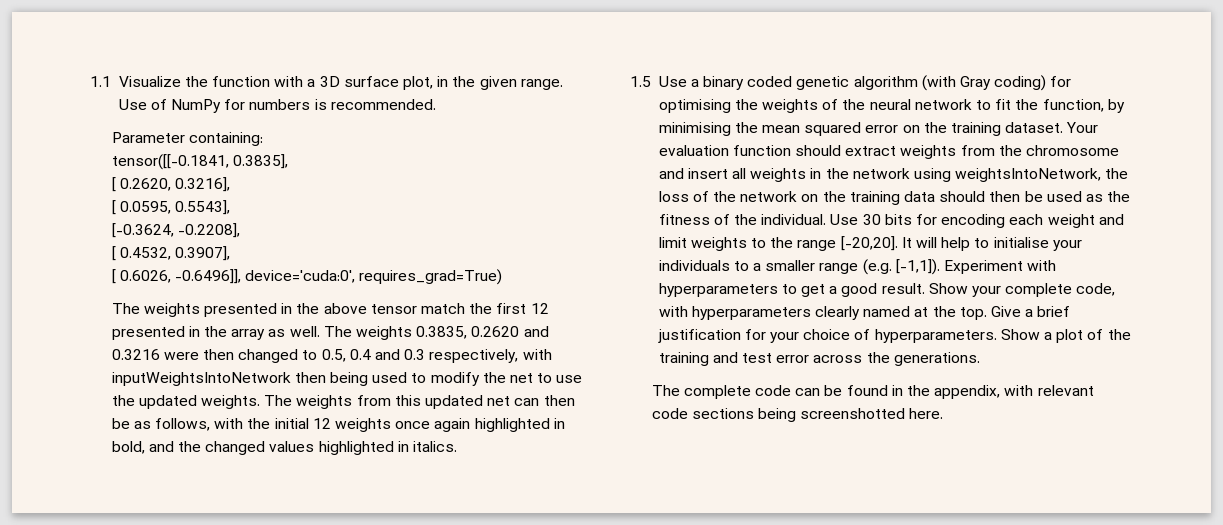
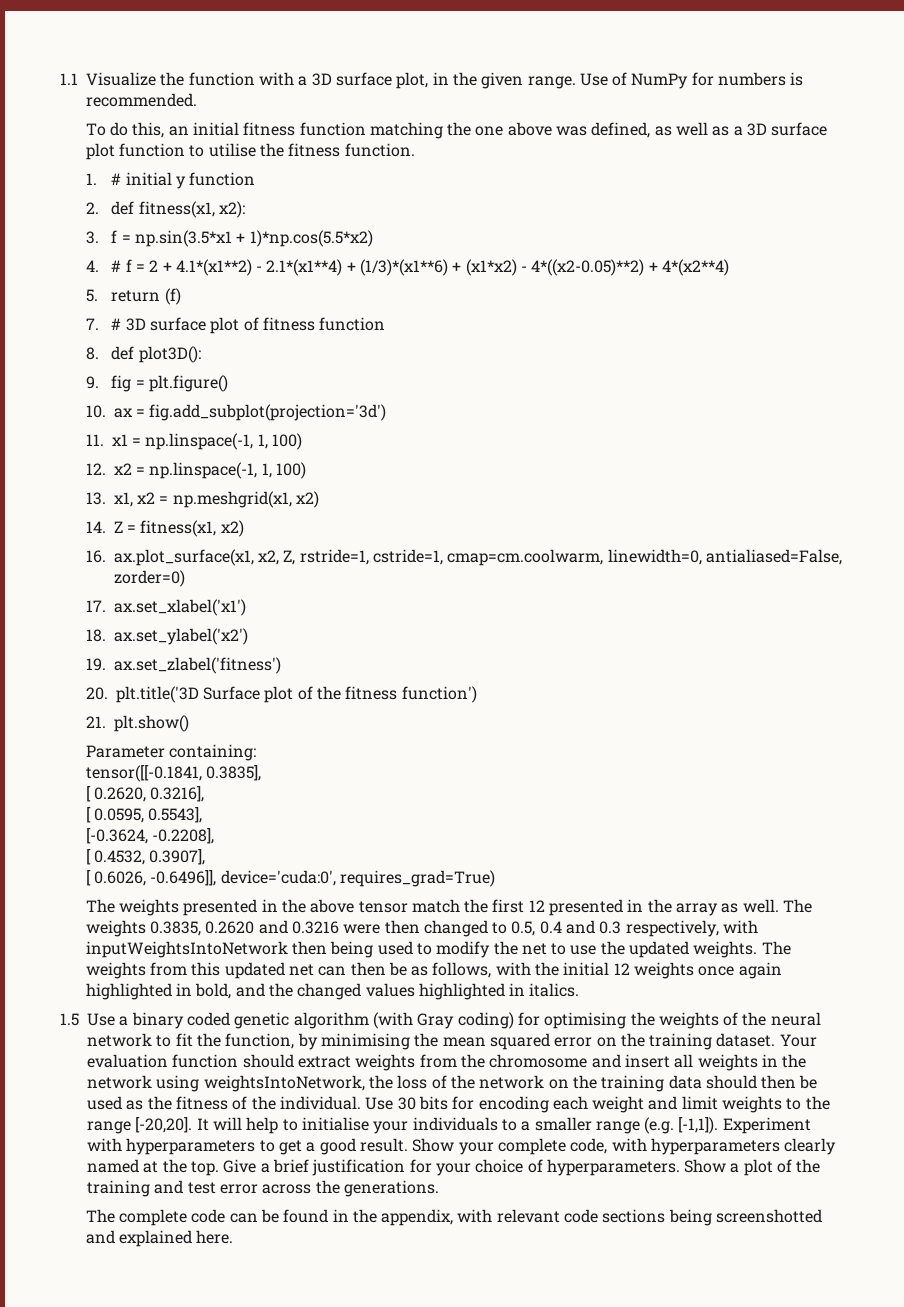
(436, 104) none -> [85,122,828,139] [85,143,415,160] [85,172,256,189] [85,201,245,218] [85,230,373,247] [85,259,730,276] [85,288,181,305] [85,317,386,334] [85,346,201,363] [85,375,228,392] [85,404,387,421] [85,433,302,450] [85,462,306,479] [85,491,319,508] [85,520,244,537] [85,549,842,566] [113,570,185,587] [85,599,246,616] [85,628,248,645] [85,657,281,674] [85,686,477,703] [85,715,189,732] // To do this, an initial fitness function matching the one above was defined, as well as a 3D surface plot function to utilise the fitness function. // 1. # initial y function // 2. def fitness(x1, x2): // 3. f = np.sin(3.5*x1 + 1)*np.cos(5.5*x2) // 4. # f = 2 + 4.1*(x1**2) - 2.1*(x1**4) + (1/3)*(x1**6) + (x1*x2) - 4*((x2-0.05)**2) + 4*(x2**4) // 5. return (f) // 7. # 3D surface plot of fitness function // 8. def plot3D(): // 9. fig = plt.figure() // 10. ax = fig.add_subplot(projection='3d') // 11. x1 = np.linspace(-1, 1, 100) // 12. x2 = np.linspace(-1, 1, 100) // 13. x1, x2 = np.meshgrid(x1, x2) // 14. Z = fitness(x1, x2) // 16. ax.plot_surface(x1, x2, Z, rstride=1, cstride=1, cmap=cm.coolwarm, linewidth=0, antialiased=False, zorder=0) // 17. ax.set_xlabel('x1') // 18. ax.set_ylabel('x2') // 19. ax.set_zlabel('fitness') // 20. plt.title('3D Surface plot of the fitness function') // 21. plt.show()
(906, 413) none -> [85,1230,192,1247] and explained

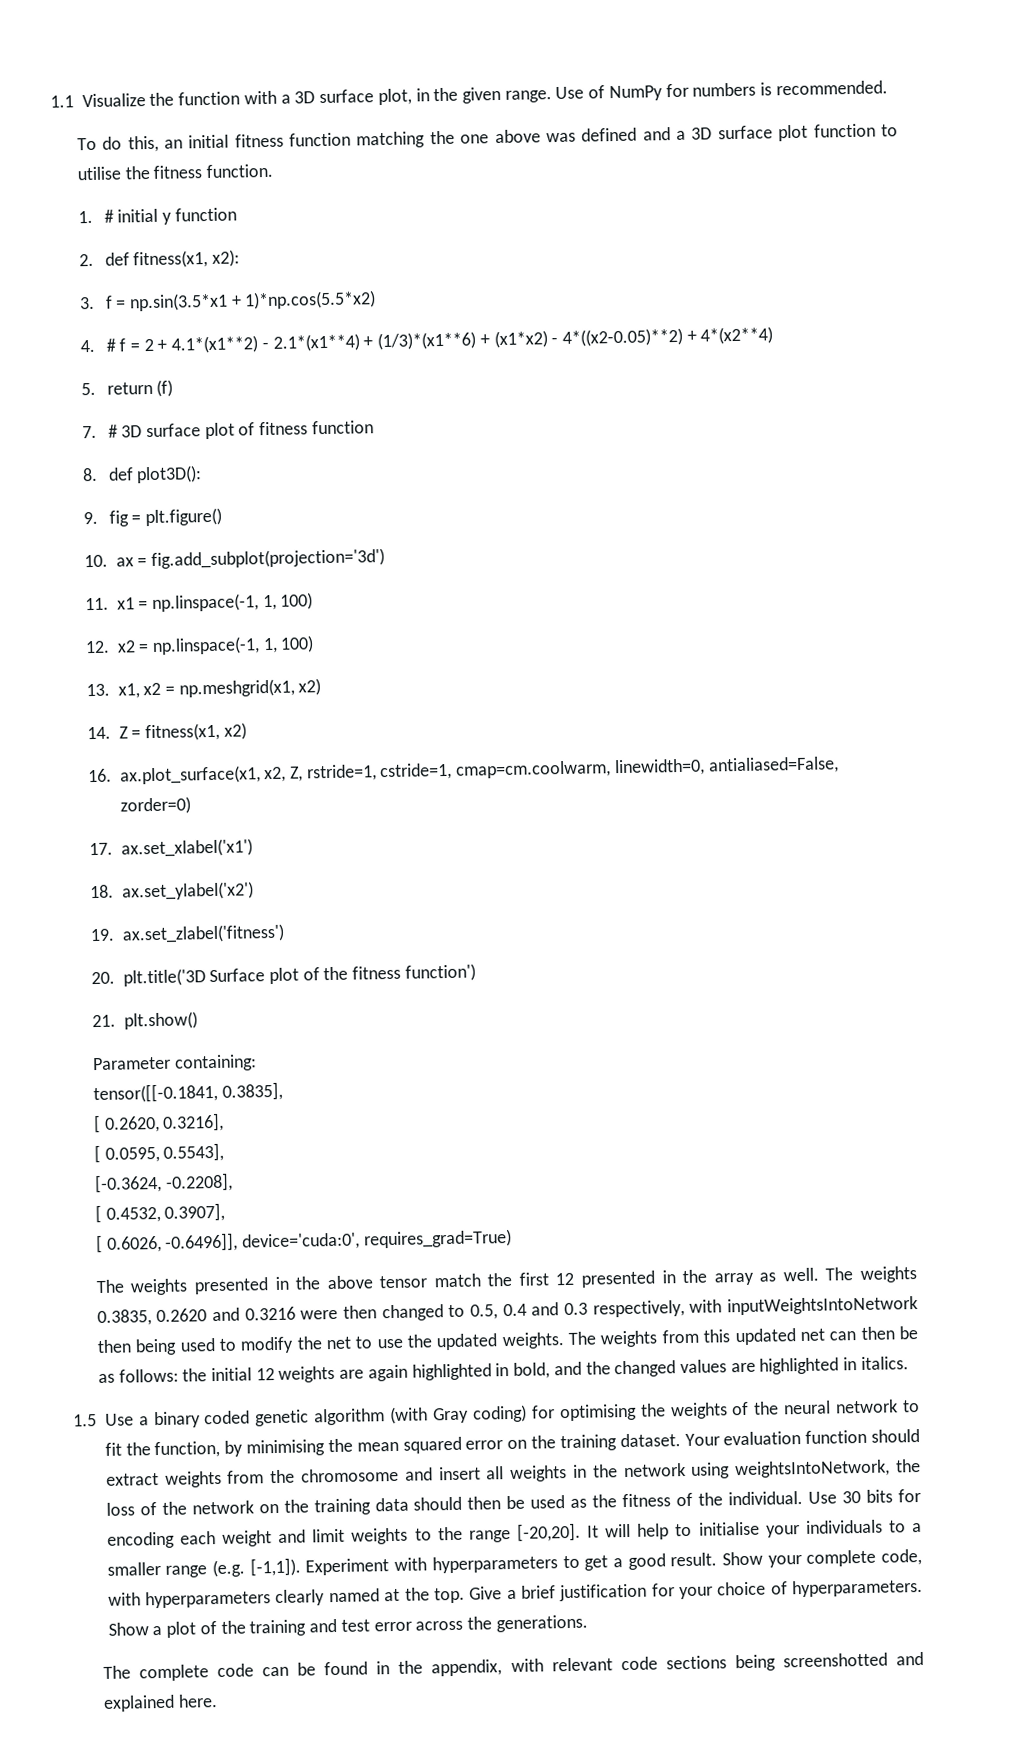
[591,122,730,138] defined, as well as -> [581,127,671,142] defined and
[432,962,531,978] follows, with -> [118,1368,179,1383] follows:
[698,966,735,976] once -> [339,1369,365,1379] are
(415, 990) none -> [730,1362,756,1373] are

